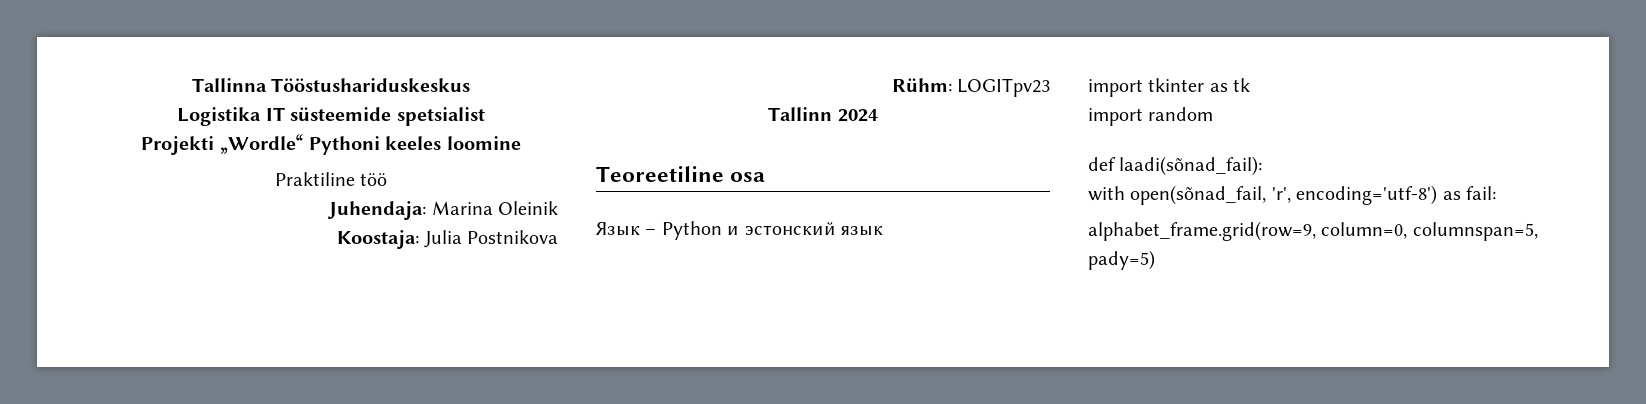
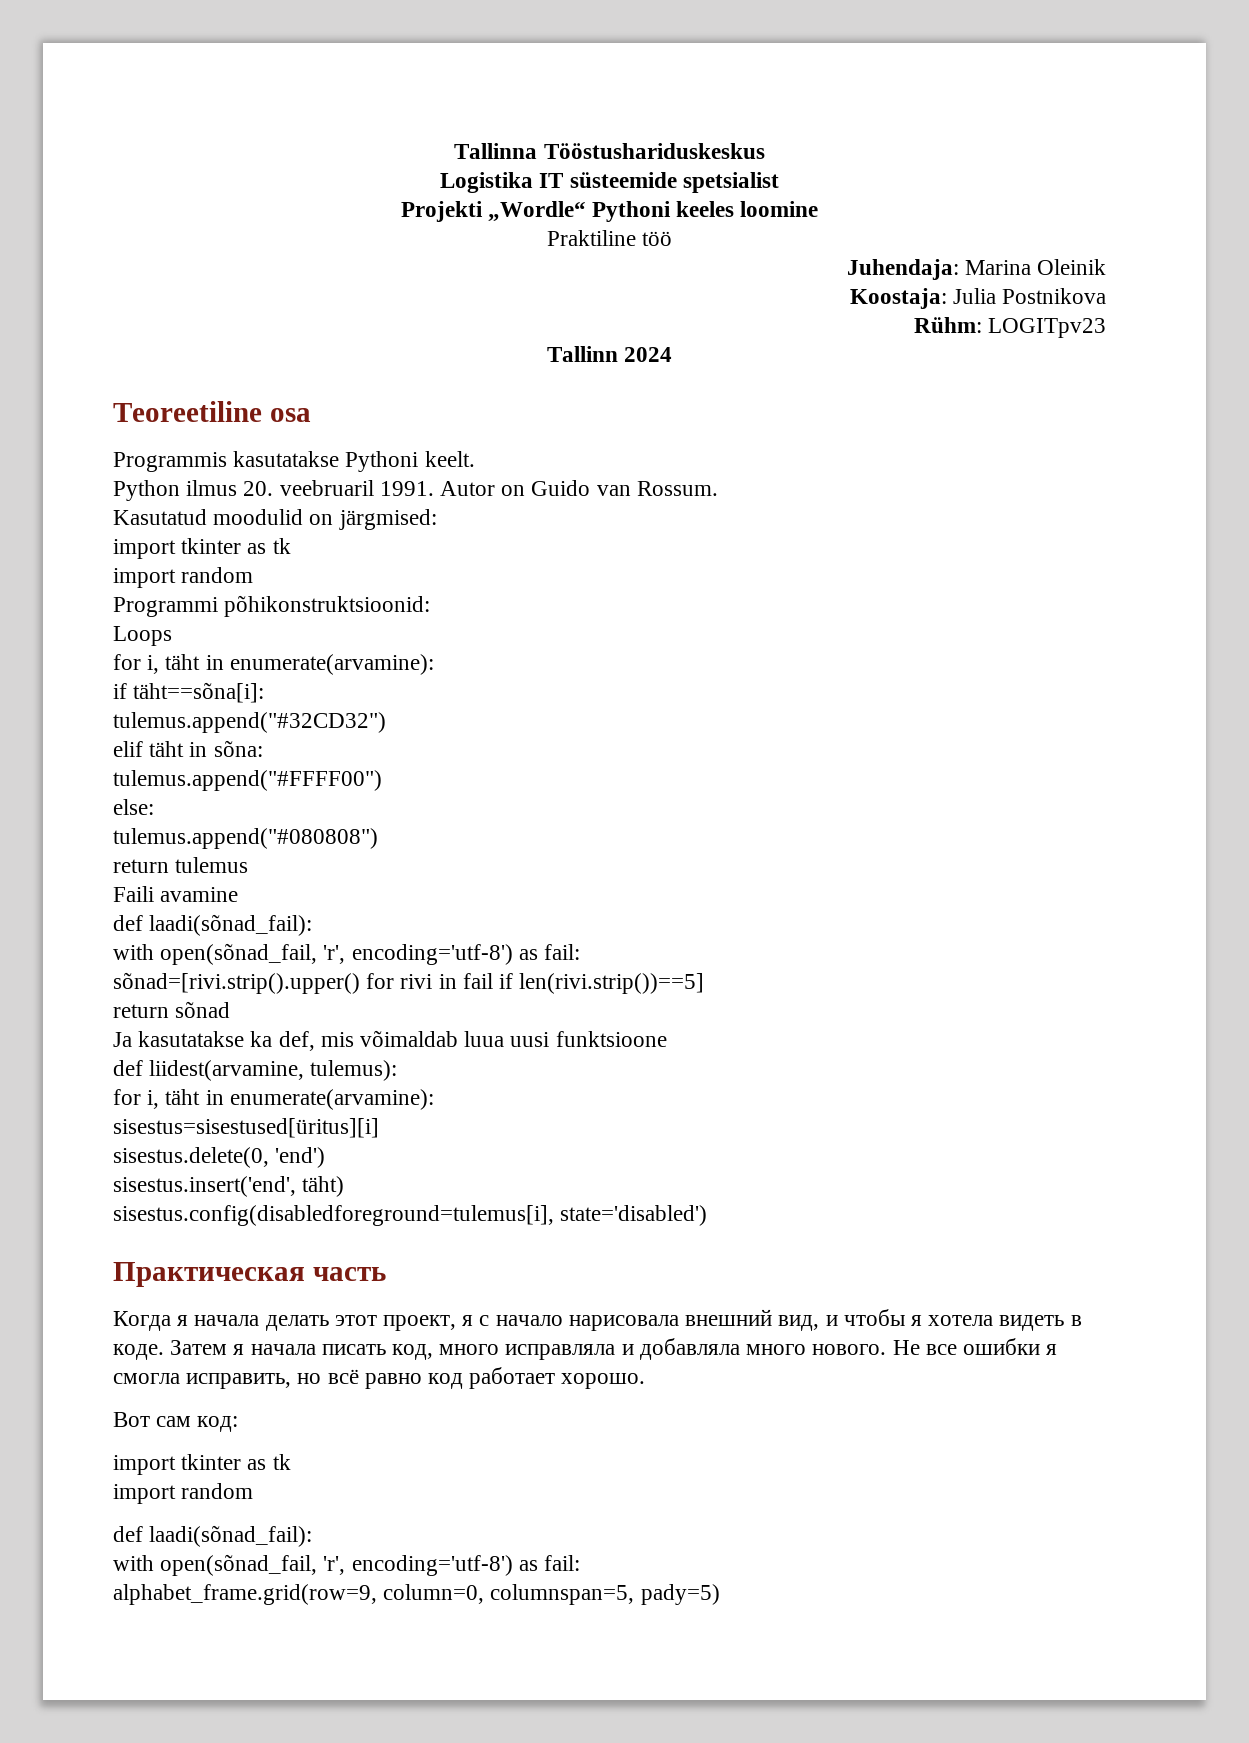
[596,221,883,240] Язык – Python и эстонский язык -> [113,451,475,472] [113,480,718,501] [113,509,437,530] [113,538,291,559] [113,567,254,588] [113,595,431,617] [113,626,172,646] [113,654,434,675] [113,682,265,703] [113,712,386,733] [113,740,263,757] [113,770,382,791] [113,799,154,815] [113,828,378,849] [113,857,249,873] [113,886,239,902] [113,914,313,936] [113,943,581,965] [113,972,705,994] [113,1001,231,1018] [113,1030,667,1051] [113,1060,398,1081] [113,1089,434,1110] [113,1118,379,1138] [113,1147,326,1168] [113,1176,345,1197] [113,1205,708,1226] [113,1262,386,1287] [113,1309,1082,1331] [113,1338,1058,1360] [113,1367,646,1389] [113,1412,239,1432] Programmis kasutatakse Pythoni keelt. // Python ilmus 20. veebruaril 1991. Autor on Guido van Rossum. // Kasutatud moodulid on järgmised: // import tkinter as tk // import random // Programmi põhikonstruktsioonid: // Loops // for i, täht in enumerate(arvamine): // if täht==sõna[i]: // tulemus.append("#32CD32") // elif täht in sõna: // tulemus.append("#FFFF00") // else: // tulemus.append("#080808") // return tulemus // Faili avamine // def laadi(sõnad_fail): // with open(sõnad_fail, 'r', encoding='utf-8') as fail: // sõnad=[rivi.strip().upper() for rivi in fail if len(rivi.strip())==5] // return sõnad // Ja kasutatakse ka def, mis võimaldab luua uusi funktsioone // def liidest(arvamine, tulemus): // for i, täht in enumerate(arvamine): // sisestus=sisestused[üritus][i] // sisestus.delete(0, 'end') // sisestus.insert('end', täht) // sisestus.config(disabledforeground=tulemus[i], state='disabled') // Практическая часть // Когда я начала делать этот проект, я с начало нарисовала внешний вид, и чтобы я хотела видеть в коде. Затем я начала писать код, много исправляла и добавляла много нового. Не все ошибки я смогла исправить, но всё равно код работает хорошо. // Вот сам код:

